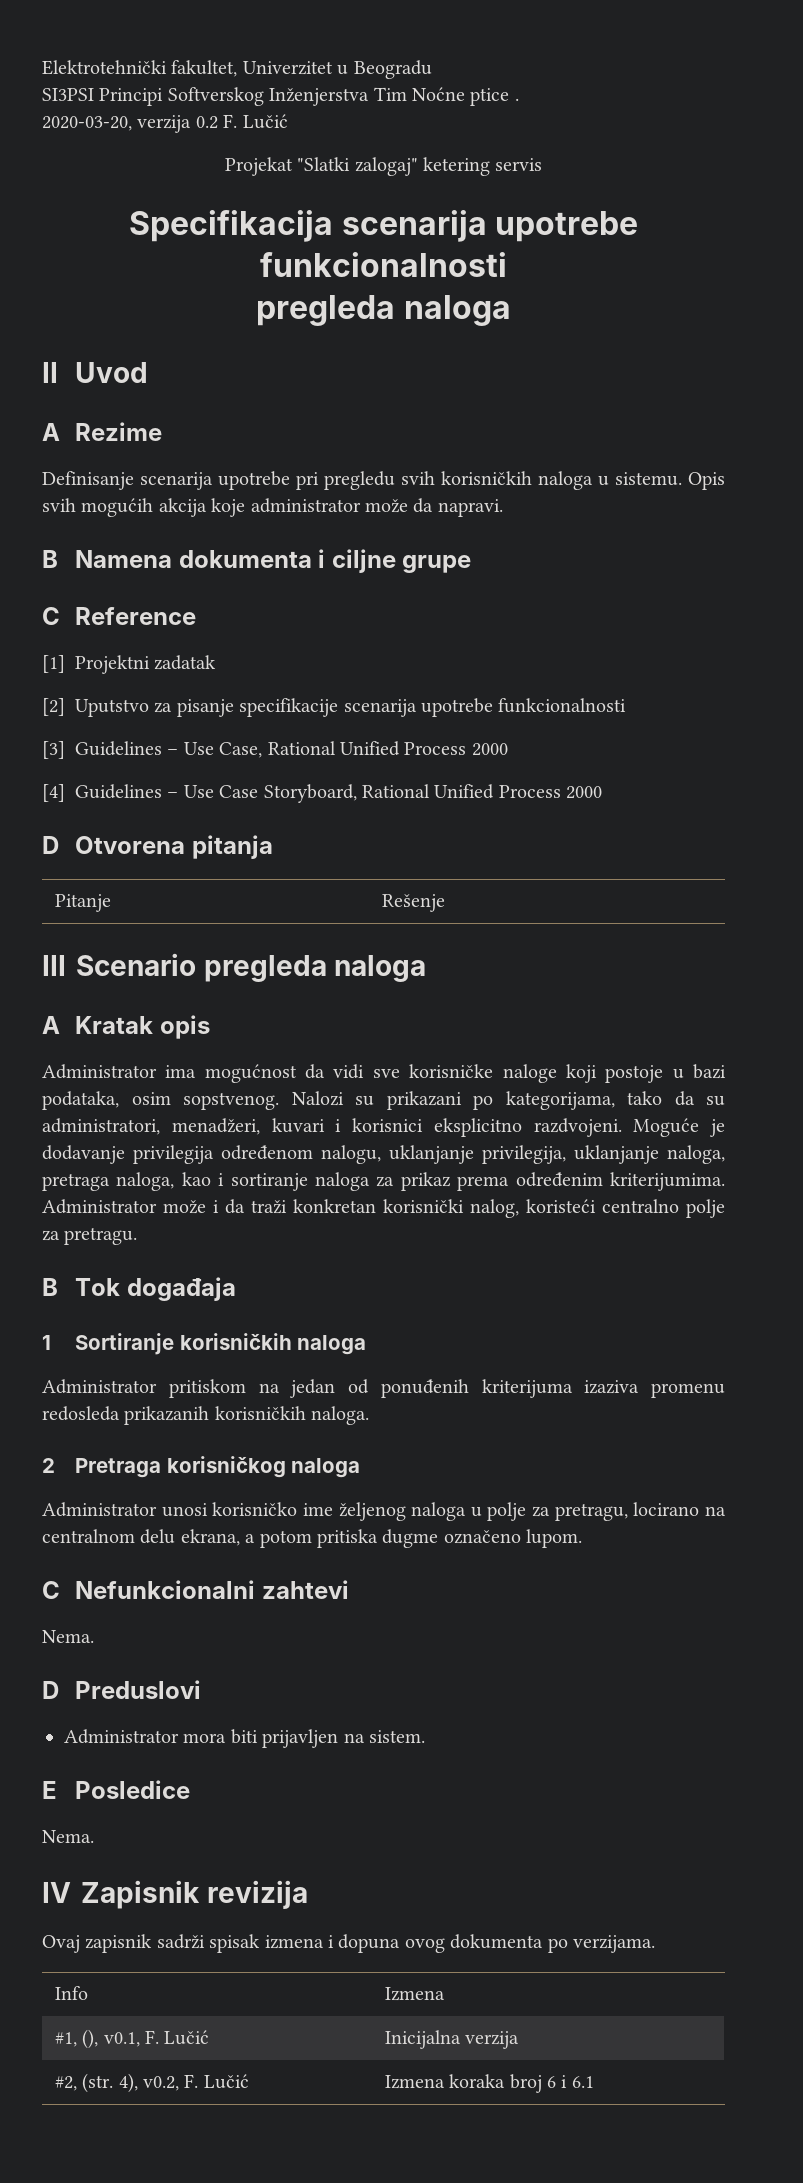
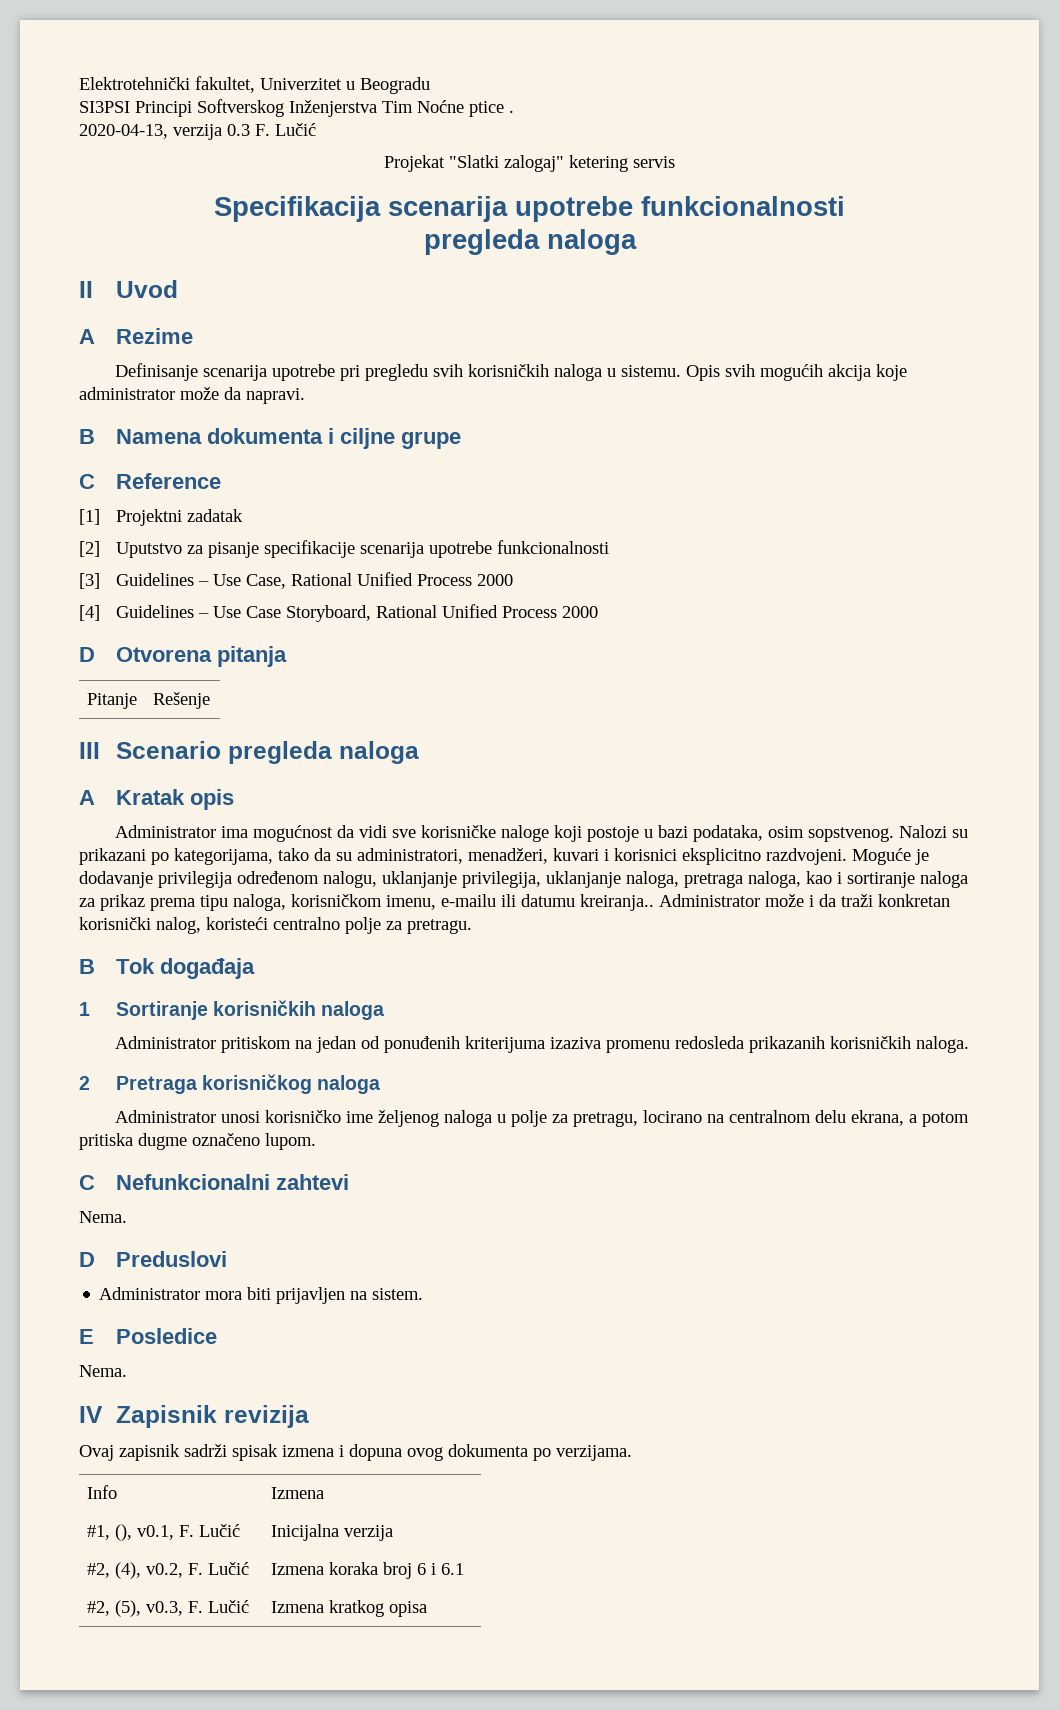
[42,115,218,133] 2020-03-20, verzija 0.2 -> [79,124,250,140] 2020-04-13, verzija 0.3
[515,1172,725,1191] određenim kriterijumima. -> [200,894,654,911] tipu naloga, korisničkom imenu, e-mailu ili datumu kreiranja..
[82,2073,138,2093] (str. 4), -> [114,1562,141,1579] (4),
(594, 2082) none -> [86,1600,249,1617] [270,1600,427,1617] // #2, (5), v0.3, F. Lučić | Izmena kratkog opisa

